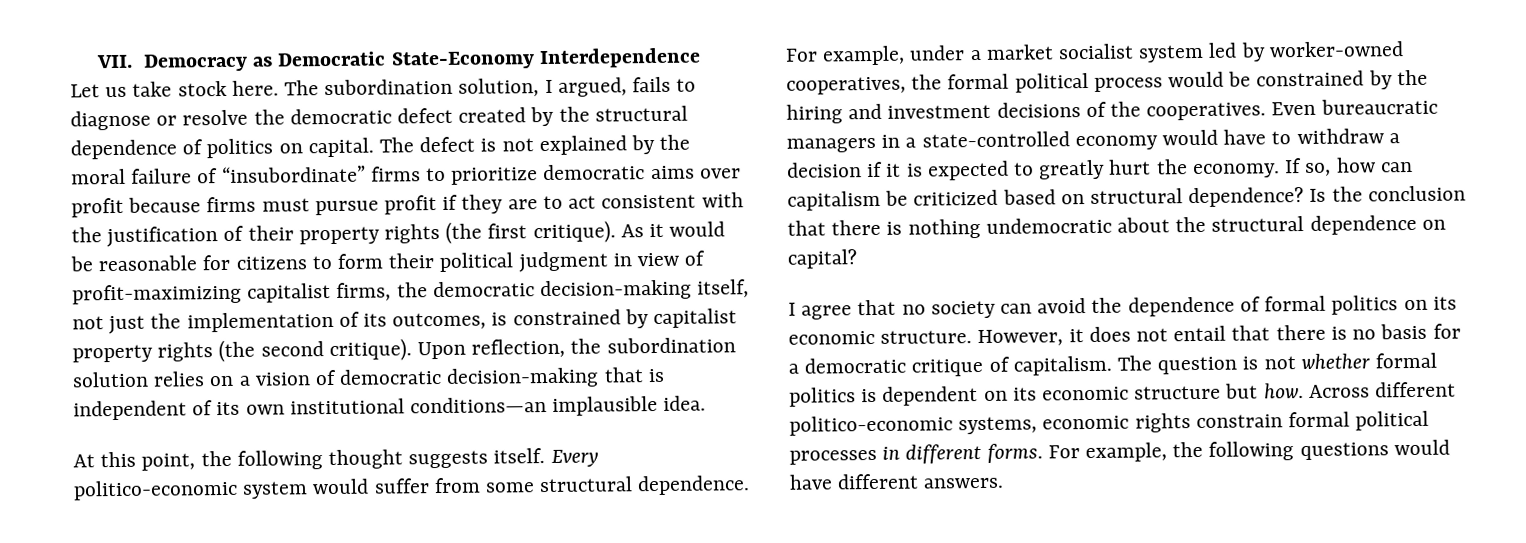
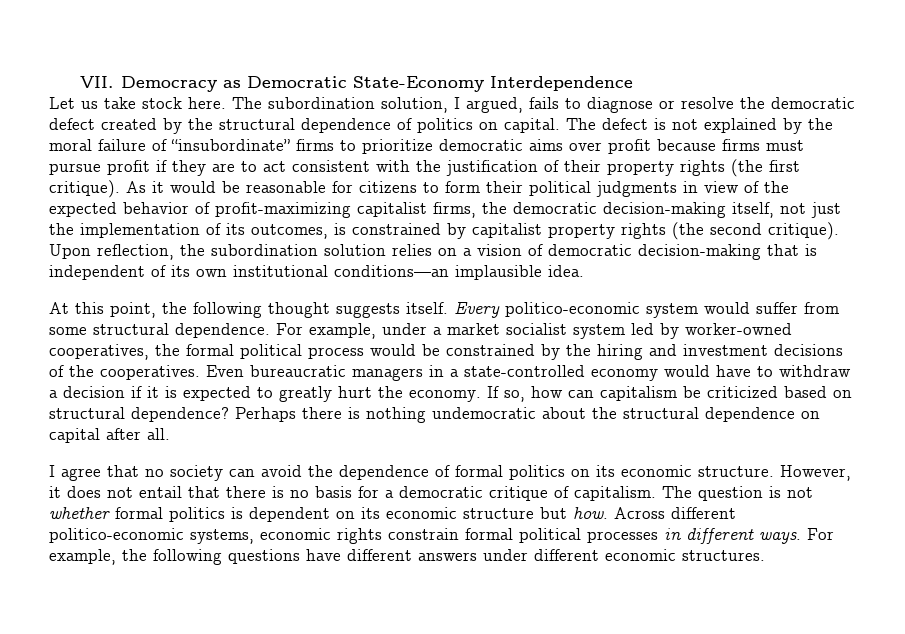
[517,251,608,273] judgment -> [596,181,677,197] judgments
(706, 258) none -> [764,181,789,193] [49,202,210,217] the expected behavior of
[1309,185,1466,202] [787,220,826,236] Is the conclusion that -> [235,407,296,422] Perhaps
[787,249,857,269] capital? -> [49,428,170,443] capital after all.
[986,443,1043,463] forms. -> [759,532,801,544] ways.
[1393,439,1450,456] would -> (300, 556) none
[923,477,1005,489] answers. -> [418,549,765,561] answers under different economic structures.

